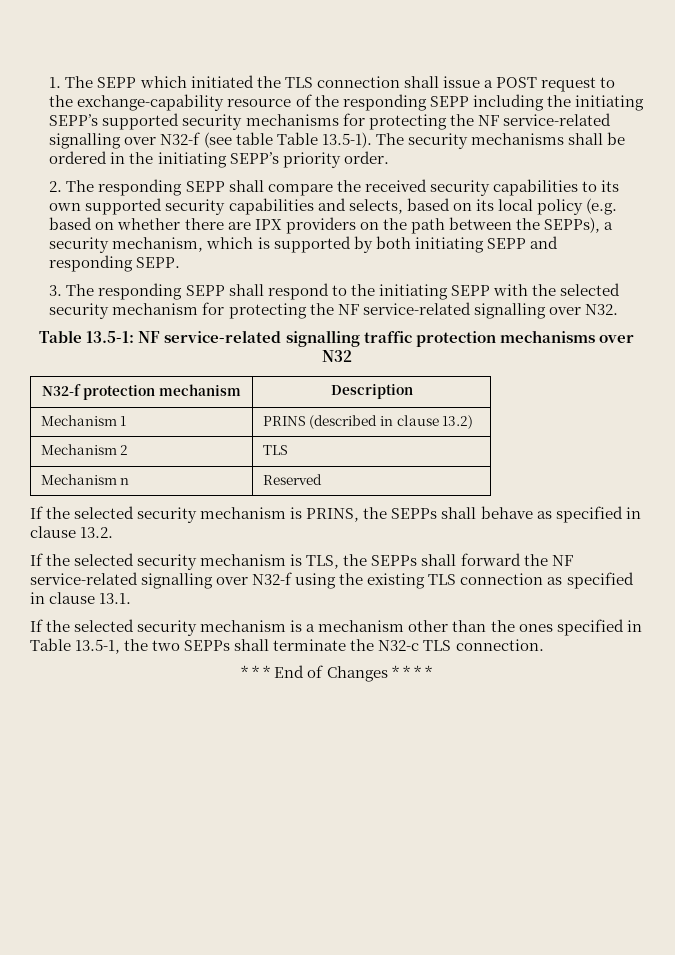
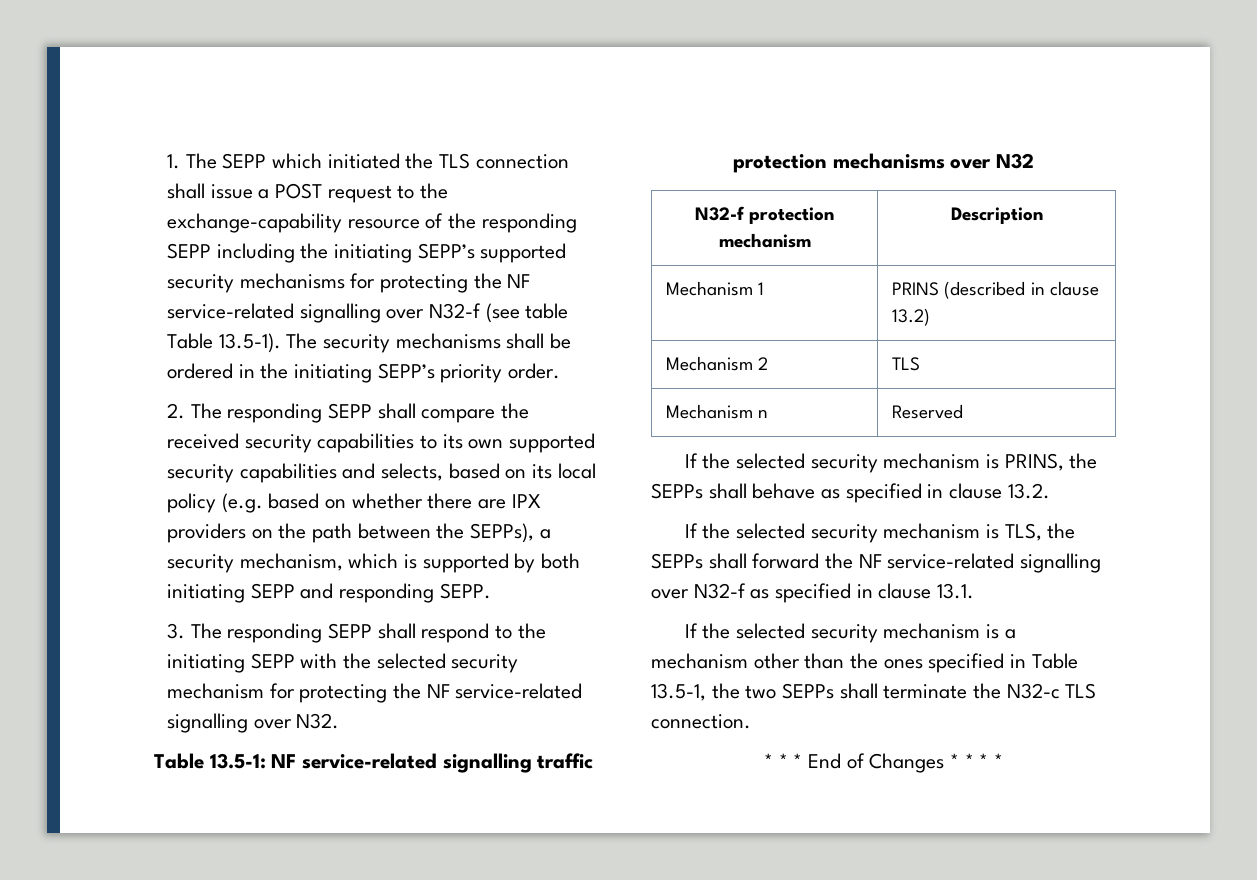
[295,573,544,589] using the existing TLS connection -> (746, 591) none

